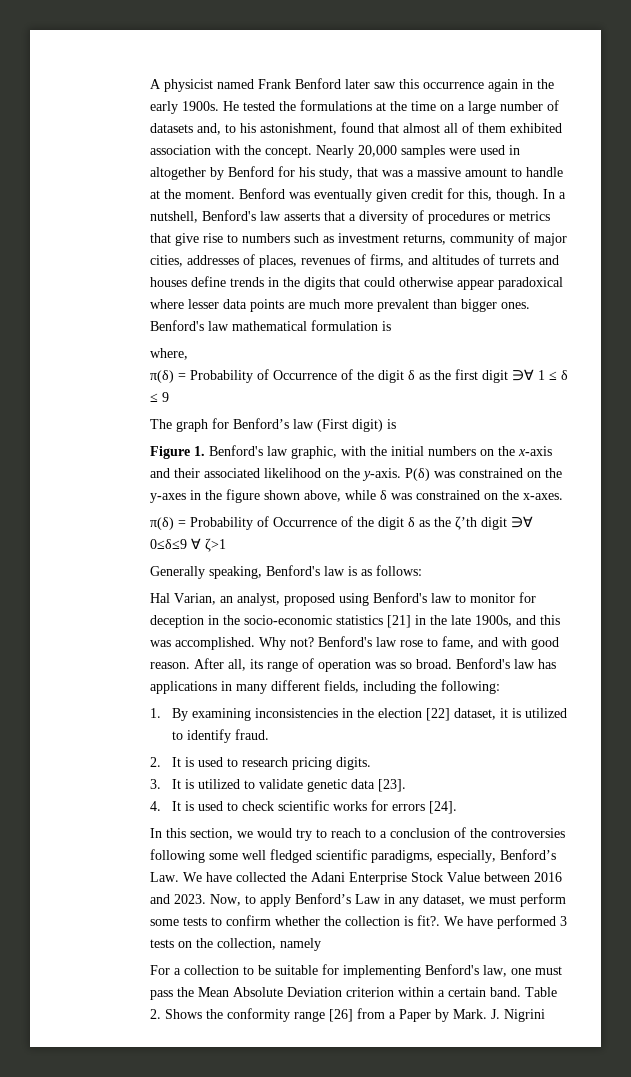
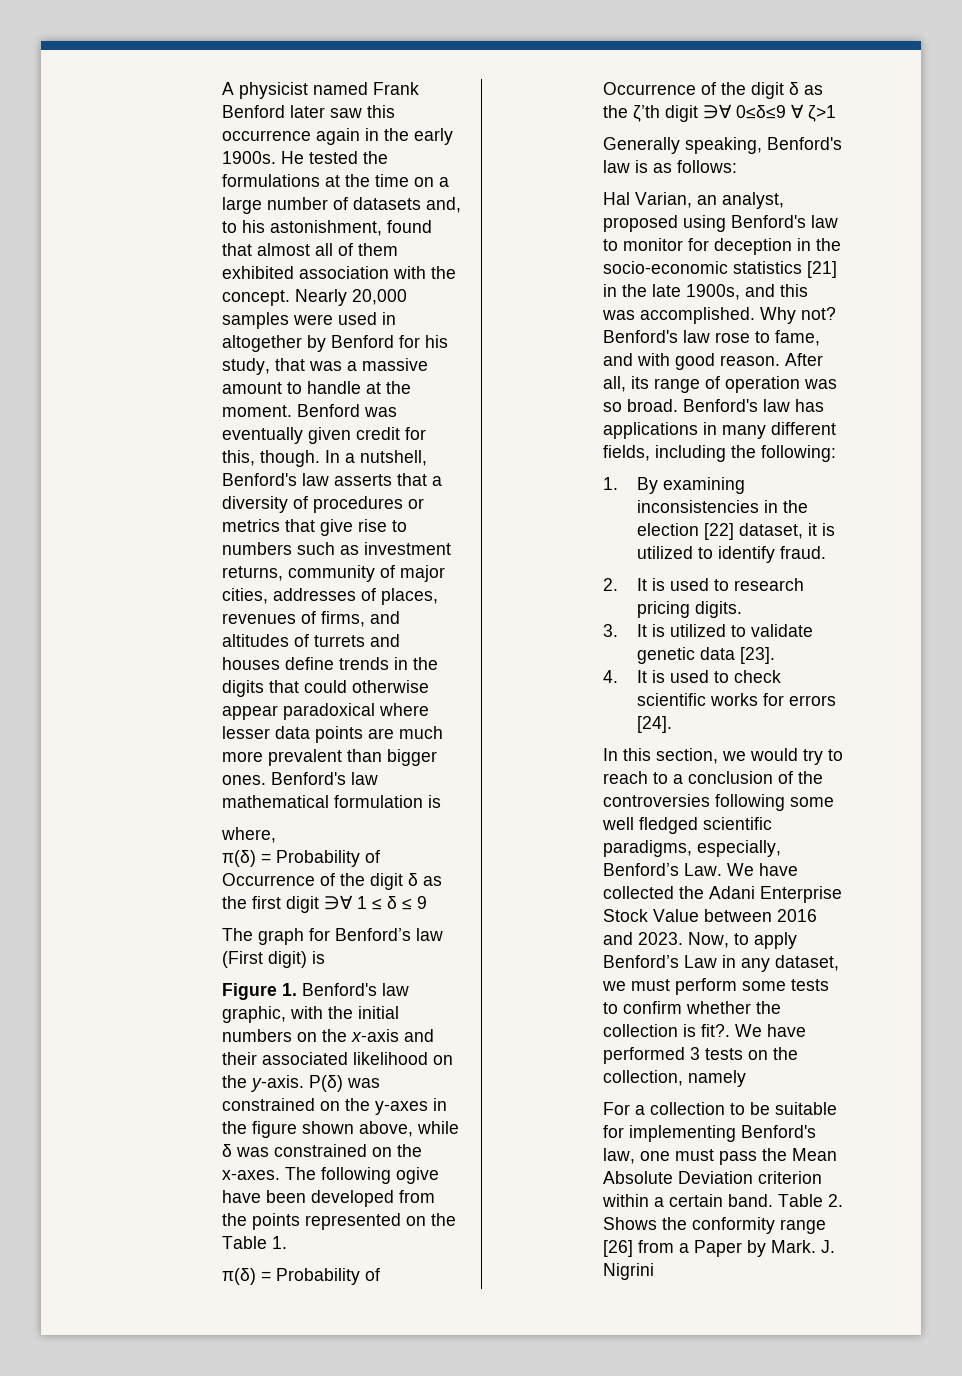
(563, 496) none -> [284,1167,439,1184] [221,1190,435,1207] [221,1213,456,1230] [221,1236,287,1249] The following ogive have been developed from the points represented on the Table 1.

